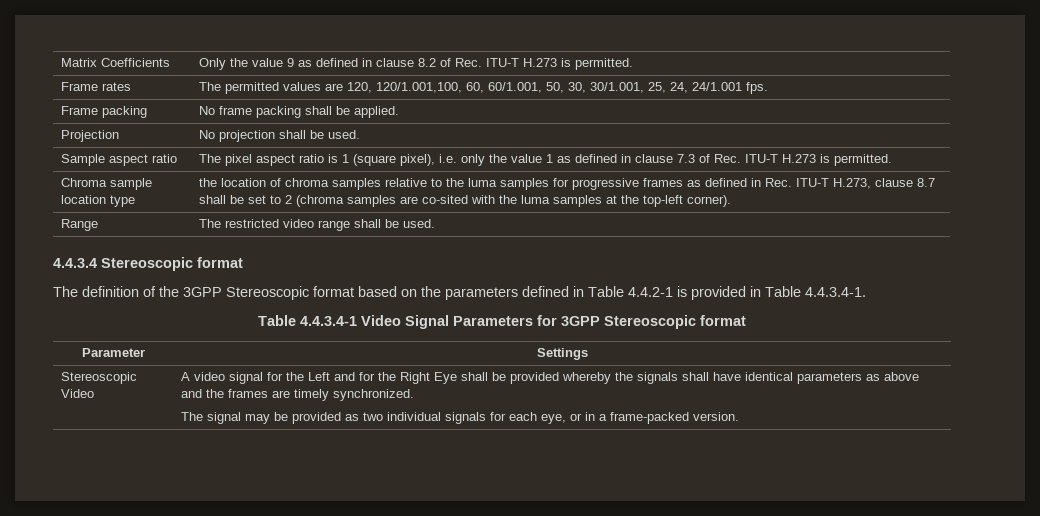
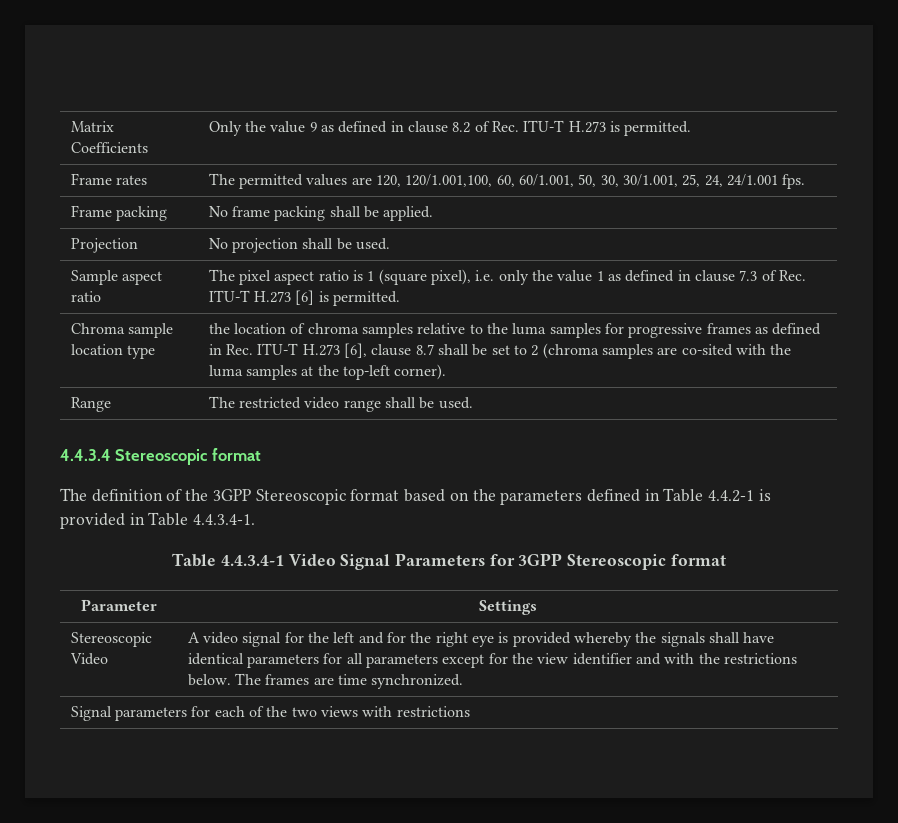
(816, 158) none -> [295,290,315,305] [6]
[832,178,871,189] H.273, -> [302,343,368,358] H.273 [6],
[307,372,330,381] Left -> [333,632,355,643] left
[399,372,506,384] Right Eye shall be -> [435,632,509,647] right eye is
[865,372,919,381] [180,389,224,398] as above and the -> [323,653,797,668] [187,673,262,686] for all parameters except for the view identifier and with the restrictions below. The
[293,389,329,401] timely -> [338,674,368,685] time
[180,412,739,424] // The signal may be provided as two individual signals for each eye, or in a frame-packed version. -> [70,706,470,721] // Signal parameters for each of the two views with restrictions

